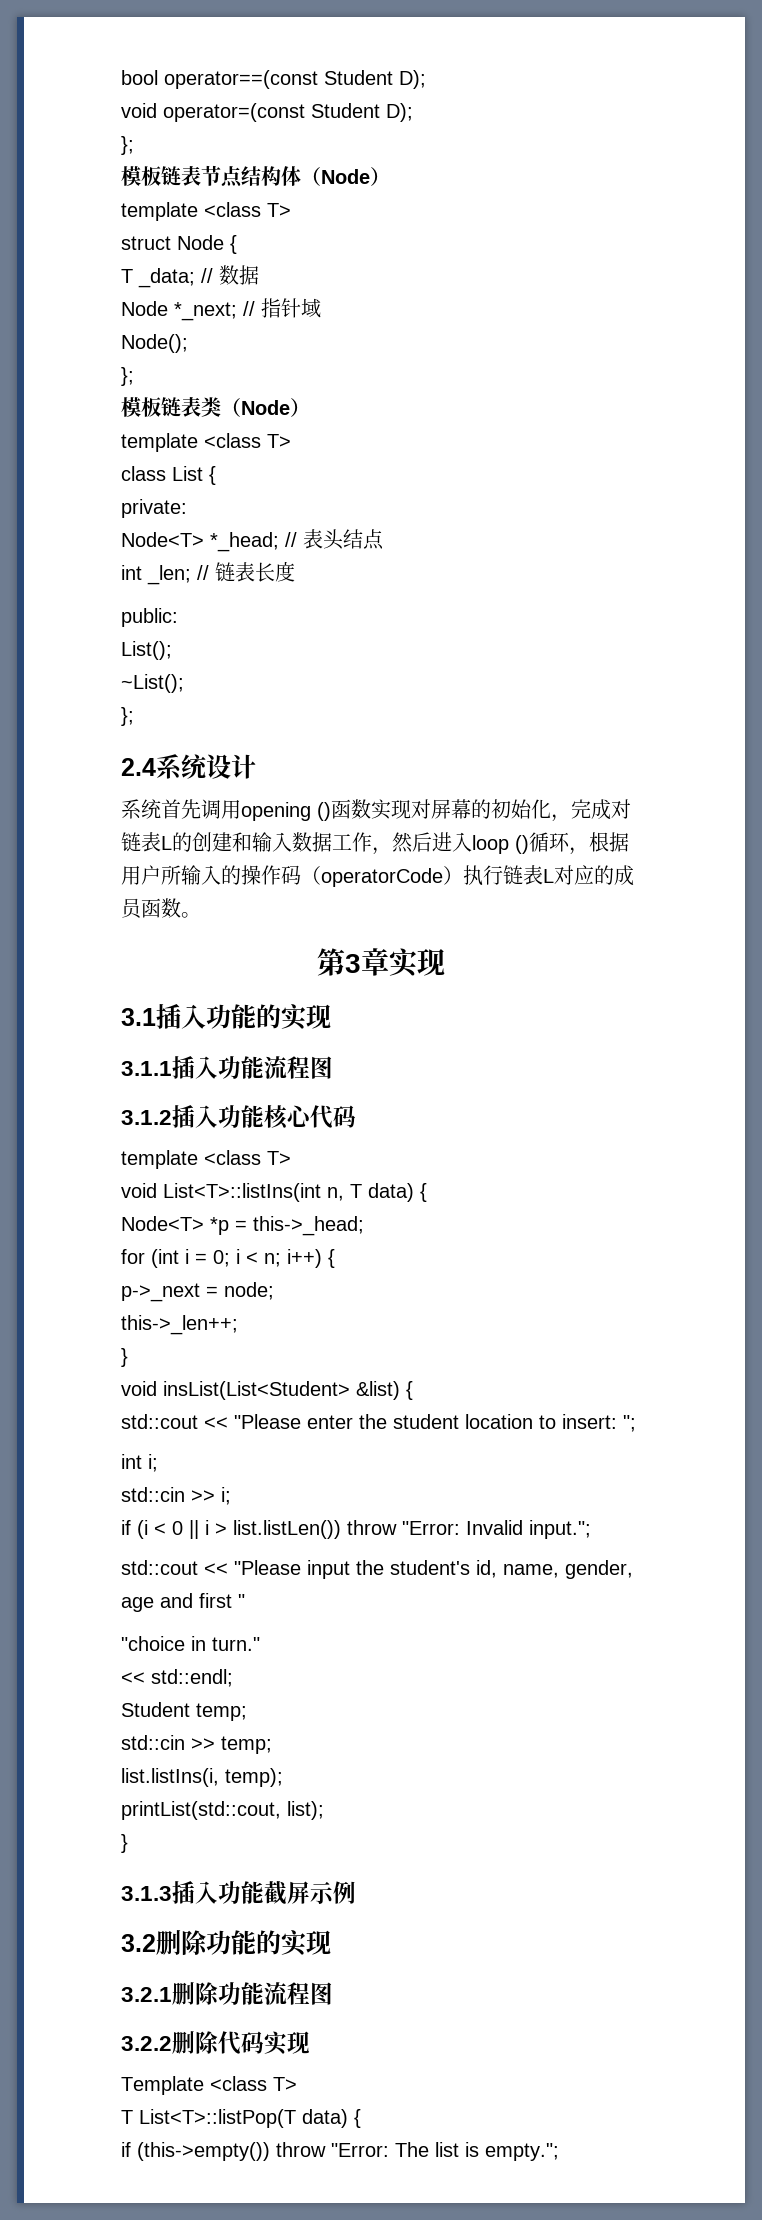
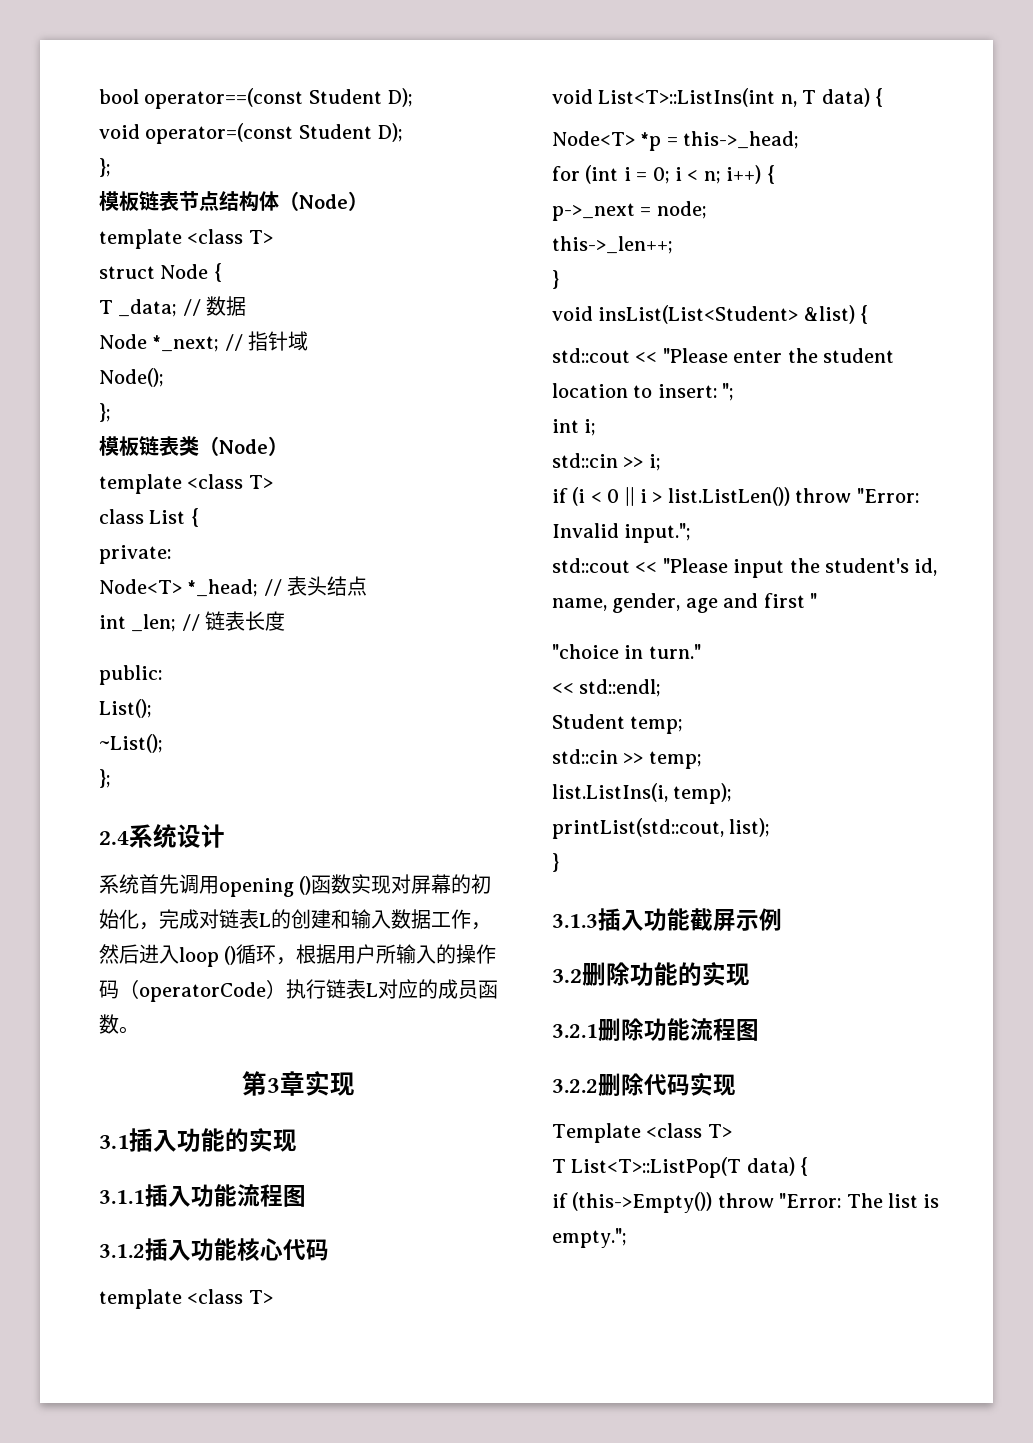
[163,1183,321,1202] List<T>::listIns(int -> [598,88,776,107] List<T>::ListIns(int
[233,1520,341,1539] list.listLen()) -> [667,487,790,506] list.ListLen())
[121,1768,219,1787] list.listIns(i, -> [552,783,668,802] list.ListIns(i,
[139,2109,296,2128] List<T>::listPop(T -> [571,1157,742,1178] List<T>::ListPop(T
[137,2142,270,2161] (this->empty()) -> [572,1192,713,1213] (this->Empty())

